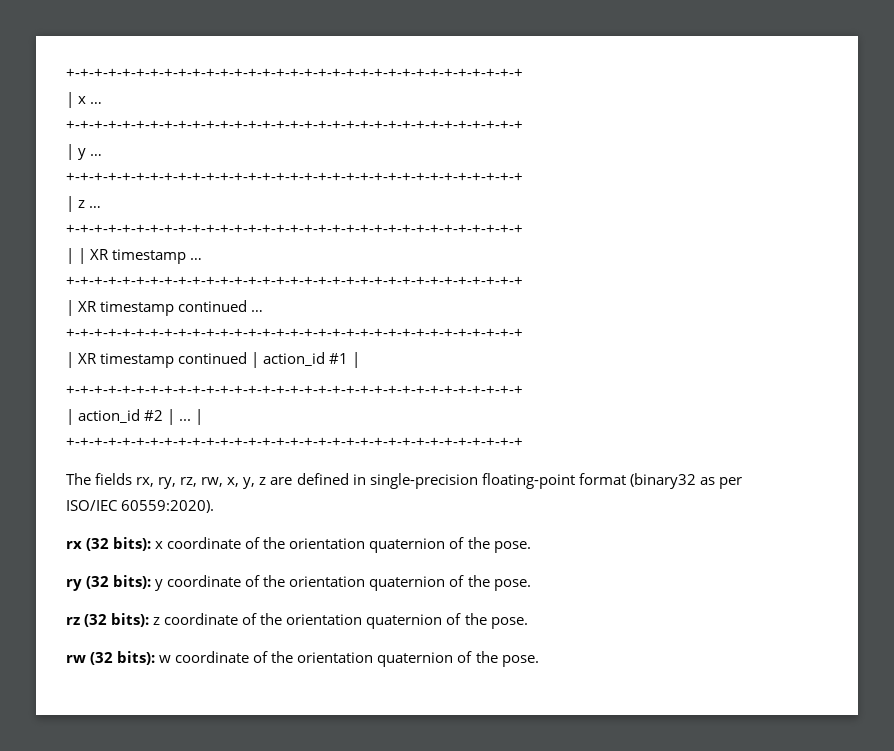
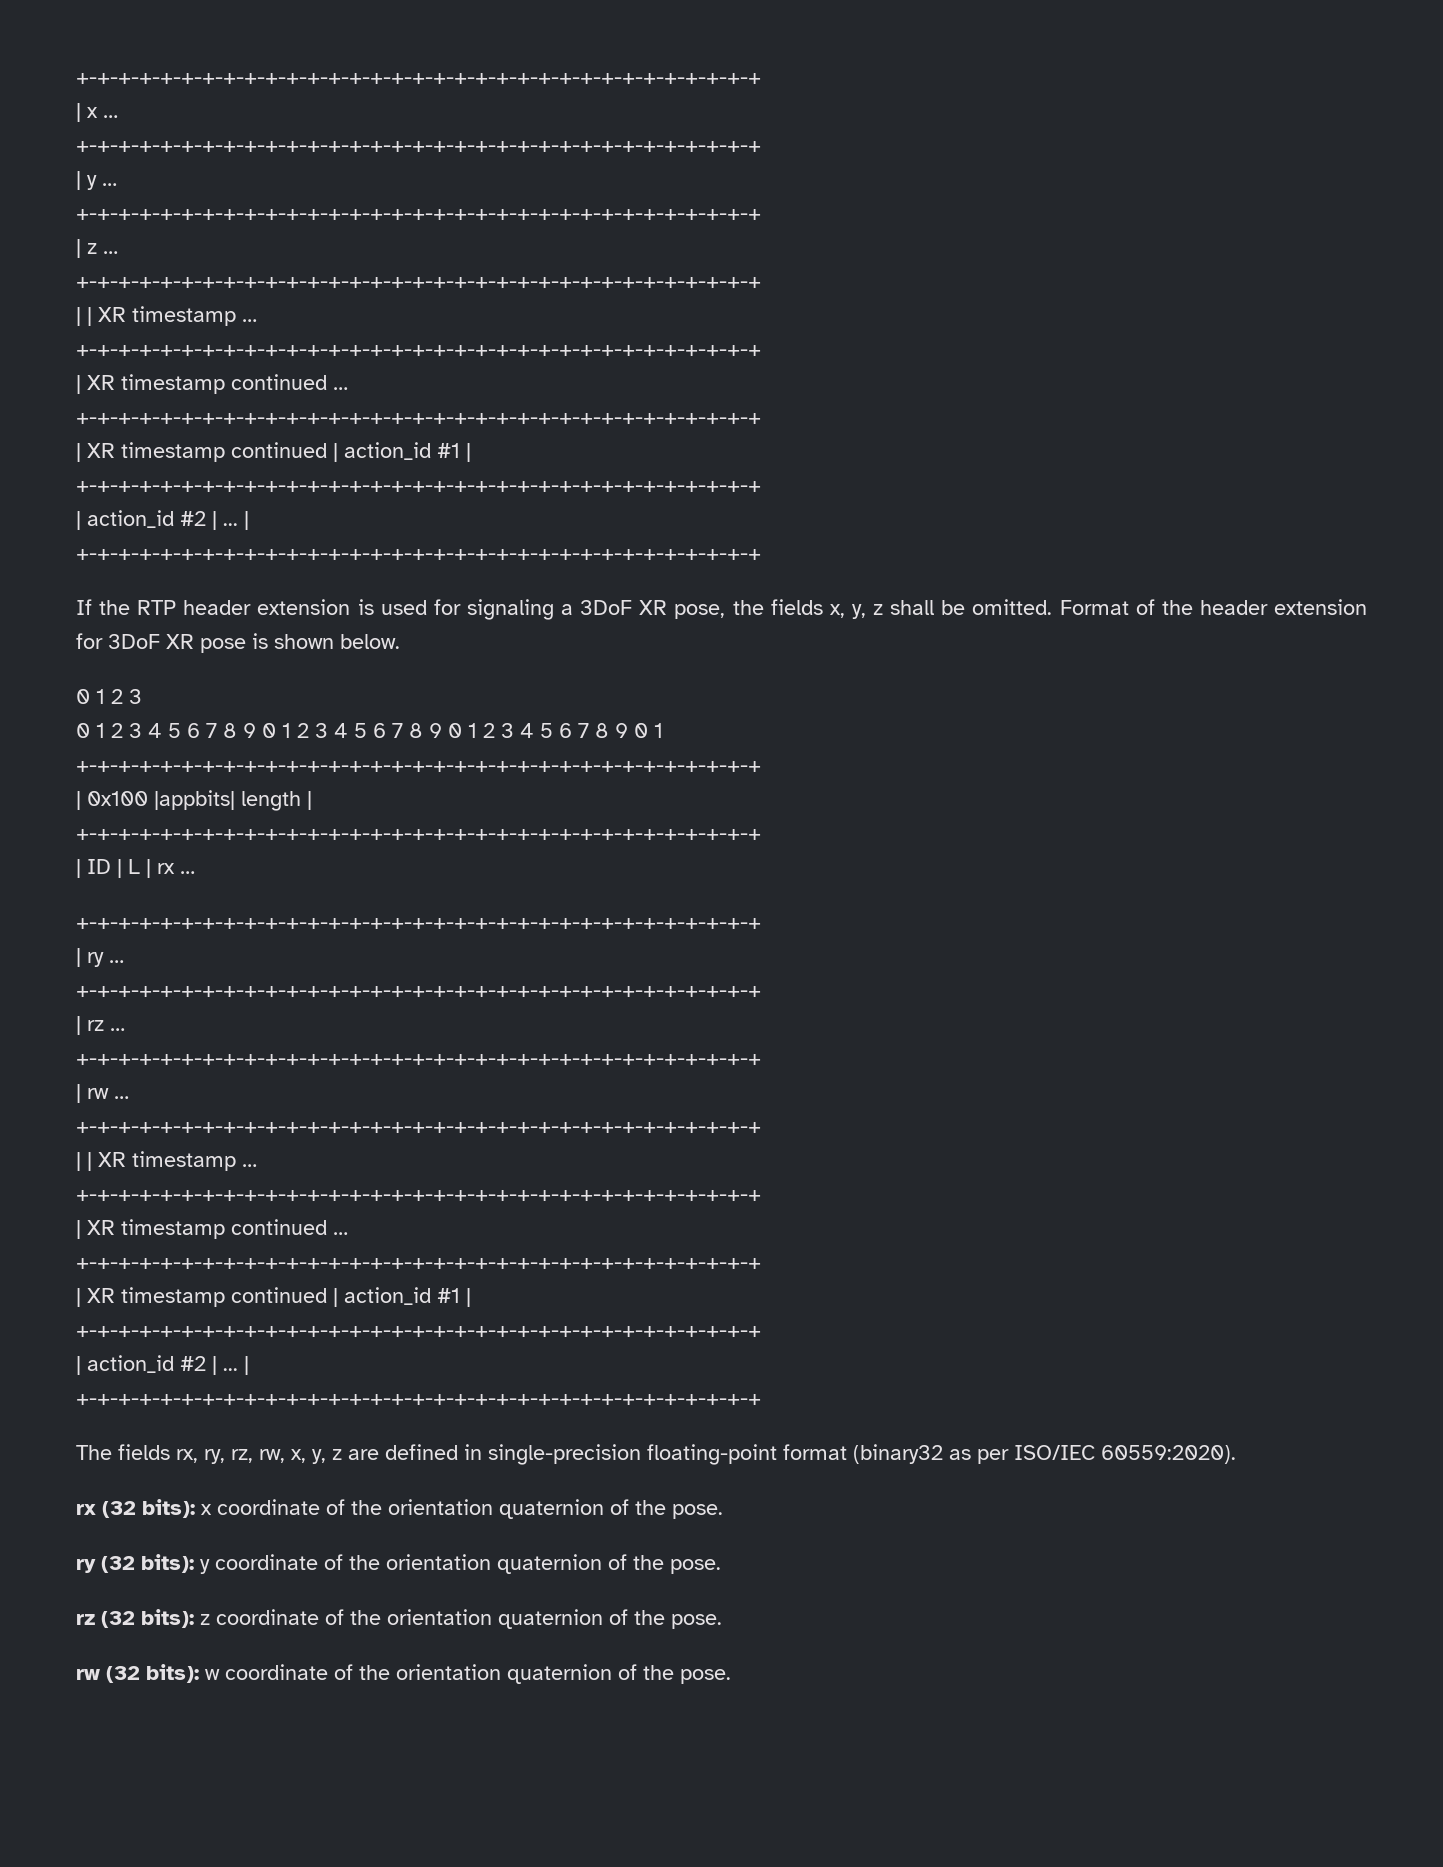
(523, 442) none -> [76,599,1367,620] [76,633,400,653] [76,689,142,704] [76,723,663,738] [76,761,761,772] [76,790,312,811] [76,829,761,840] [76,859,195,878] [76,918,761,929] [76,948,124,967] [76,986,761,997] [76,1016,125,1035] [76,1054,761,1065] [76,1084,129,1103] [76,1122,761,1133] [76,1151,257,1171] [76,1190,761,1201] [76,1219,348,1239] [76,1258,761,1269] [76,1287,471,1307] [76,1326,761,1337] [76,1355,249,1375] [76,1394,761,1405] // If the RTP header extension is used for signaling a 3DoF XR pose, the fields x, y, z shall be omitted. Format of the header extension for 3DoF XR pose is shown below. // 0 1 2 3 // 0 1 2 3 4 5 6 7 8 9 0 1 2 3 4 5 6 7 8 9 0 1 2 3 4 5 6 7 8 9 0 1 // +-+-+-+-+-+-+-+-+-+-+-+-+-+-+-+-+-+-+-+-+-+-+-+-+-+-+-+-+-+-+-+-+ // | 0x100 |appbits| length | // +-+-+-+-+-+-+-+-+-+-+-+-+-+-+-+-+-+-+-+-+-+-+-+-+-+-+-+-+-+-+-+-+ // | ID | L | rx … // +-+-+-+-+-+-+-+-+-+-+-+-+-+-+-+-+-+-+-+-+-+-+-+-+-+-+-+-+-+-+-+-+ // | ry … // +-+-+-+-+-+-+-+-+-+-+-+-+-+-+-+-+-+-+-+-+-+-+-+-+-+-+-+-+-+-+-+-+ // | rz … // +-+-+-+-+-+-+-+-+-+-+-+-+-+-+-+-+-+-+-+-+-+-+-+-+-+-+-+-+-+-+-+-+ // | rw … // +-+-+-+-+-+-+-+-+-+-+-+-+-+-+-+-+-+-+-+-+-+-+-+-+-+-+-+-+-+-+-+-+ // | | XR timestamp … // +-+-+-+-+-+-+-+-+-+-+-+-+-+-+-+-+-+-+-+-+-+-+-+-+-+-+-+-+-+-+-+-+ // | XR timestamp continued … // +-+-+-+-+-+-+-+-+-+-+-+-+-+-+-+-+-+-+-+-+-+-+-+-+-+-+-+-+-+-+-+-+ // | XR timestamp continued | action_id #1 | // +-+-+-+-+-+-+-+-+-+-+-+-+-+-+-+-+-+-+-+-+-+-+-+-+-+-+-+-+-+-+-+-+ // | action_id #2 | ... | // +-+-+-+-+-+-+-+-+-+-+-+-+-+-+-+-+-+-+-+-+-+-+-+-+-+-+-+-+-+-+-+-+

